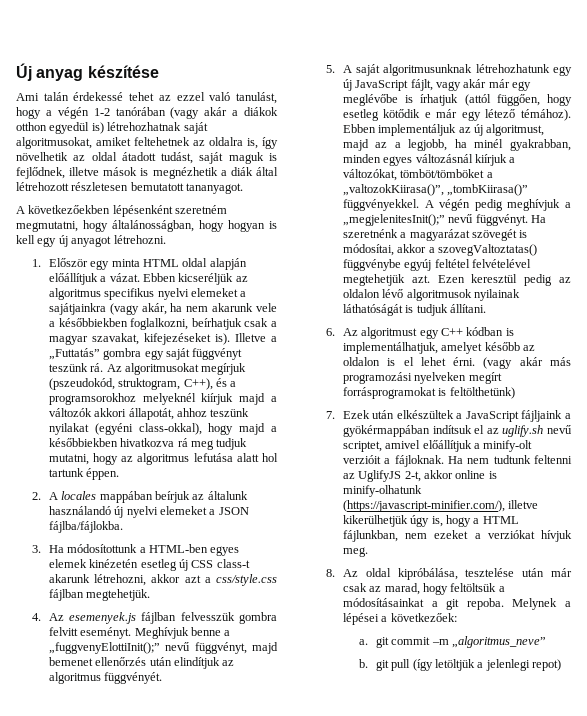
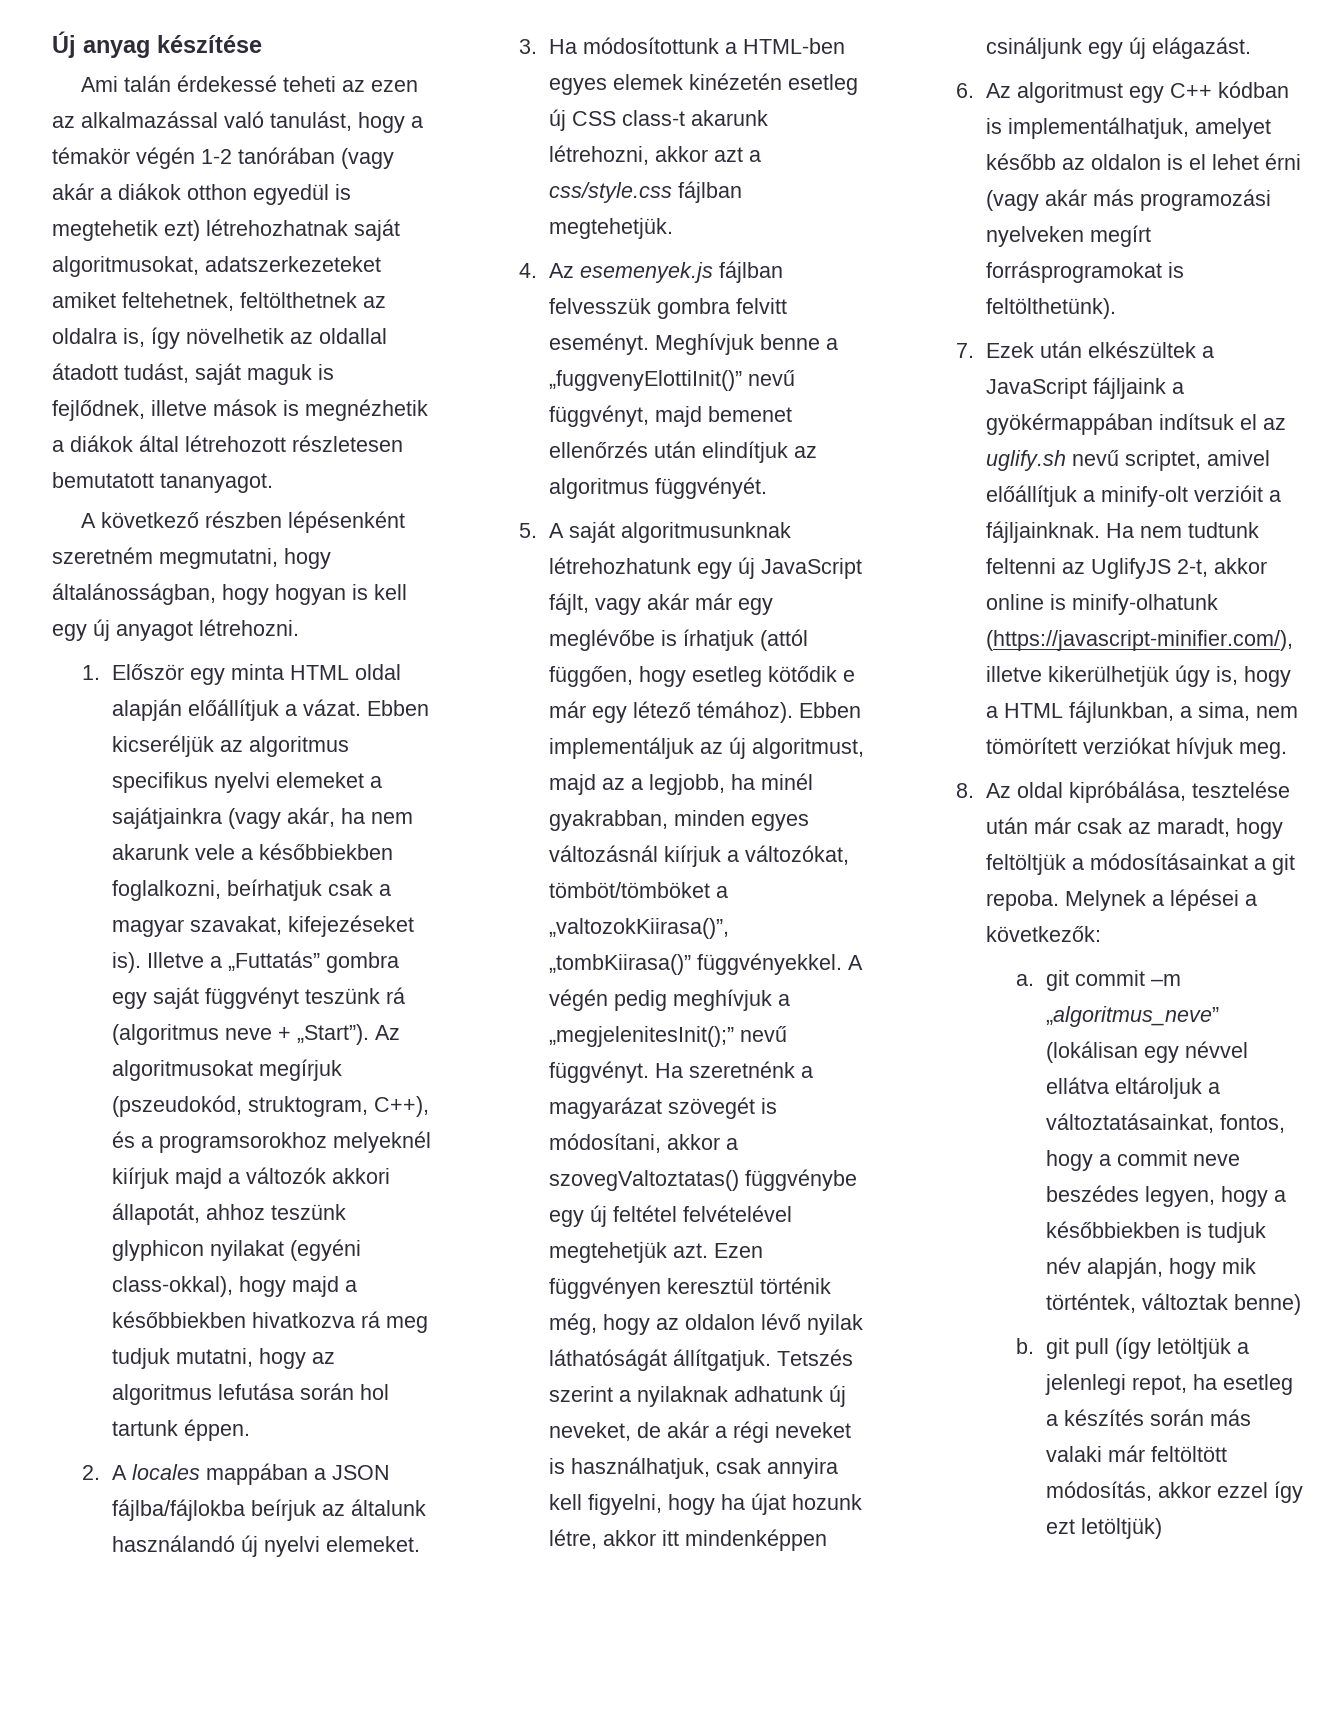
[129,92,205,101] tehet az ezzel -> [282,76,418,92] [52,111,218,128] teheti az ezen az alkalmazással
(52, 113) none -> [52,147,130,164] témakör
[91,122,208,134] [16,137,190,149] is) létrehozhatnak saját algoritmusokat, amiket feltehetnek -> [335,184,351,200] [52,219,400,241] [52,256,381,277] [52,292,357,311] is megtehetik ezt) létrehozhatnak saját algoritmusokat, adatszerkezeteket amiket feltehetnek, feltölthetnek
[91,152,117,161] oldal -> [319,328,387,344] oldallal
[230,167,253,176] diák -> [70,435,133,452] diákok
[28,205,111,214] következőekben -> [100,511,282,528] következő részben
[90,363,104,372] rá. -> [385,987,405,1004] [111,1024,369,1045] rá (algoritmus neve + „Start”).
(250, 412) none -> [111,1240,204,1261] glyphicon
[236,453,259,462] alatt -> [299,1383,354,1400] során
(153, 497) none -> [313,1465,390,1480] [111,1499,245,1521] a JSON fájlba/fájlokba
[160,506,249,515] [48,521,123,533] elemeket a JSON fájlba/fájlokba. -> [325,1536,420,1552] elemeket.
[48,642,160,654] „fuggvenyElottiInit();” -> [548,370,742,391] „fuggvenyElottiInit()”
[342,244,394,256] módosítai, -> [548,1133,661,1153] módosítani,
[404,259,432,271] egyúj -> [548,1205,607,1227] egy új
[471,274,571,286] [342,289,521,301] [342,304,487,316] keresztül pedig az oldalon lévő algoritmusok nyilainak láthatóságát is tudjuk állítani. -> [548,1277,831,1299] [548,1313,863,1335] [548,1349,853,1371] [548,1385,846,1407] [548,1421,851,1443] [548,1457,838,1479] [548,1493,862,1515] [548,1529,827,1551] [985,37,1251,59] függvényen keresztül történik még, hogy az oldalon lévő nyilak láthatóságát állítgatjuk. Tetszés szerint a nyilaknak adhatunk új neveket, de akár a régi neveket is használhatjuk, csak annyira kell figyelni, hogy ha újat hozunk létre, akkor itt mindenképpen csináljunk egy új elágazást.
[453,357,476,366] érni. -> [1264,153,1301,170] érni
[449,387,515,399] feltölthetünk) -> [985,298,1116,319] feltölthetünk).
[394,455,444,467] fájloknak. -> [985,521,1100,543] fájljainknak.
[405,530,481,539] nem ezeket a -> [1179,702,1298,721] [985,737,1077,754] a sima, nem tömörített
[384,583,497,595] marad, hogy feltöltsük -> [1156,818,1283,839] [985,854,1066,875] maradt, hogy feltöltjük
[390,613,457,622] következőek: -> [985,926,1101,942] következők:
(546, 642) none -> [1045,1041,1248,1063] [1045,1077,1220,1099] [1045,1113,1285,1133] [1045,1150,1240,1171] [1045,1185,1286,1207] [1045,1221,1266,1243] [1045,1257,1256,1279] [1045,1293,1301,1315] (lokálisan egy névvel ellátva eltároljuk a változtatásainkat, fontos, hogy a commit neve beszédes legyen, hogy a későbbiekben is tudjuk név alapján, hogy mik történtek, változtak benne)
[532,659,562,671] repot) -> [1131,1374,1293,1395] [1045,1409,1251,1426] [1045,1445,1227,1462] [1045,1481,1303,1503] [1045,1518,1162,1539] repot, ha esetleg a készítés során más valaki már feltöltött módosítás, akkor ezzel így ezt letöltjük)

